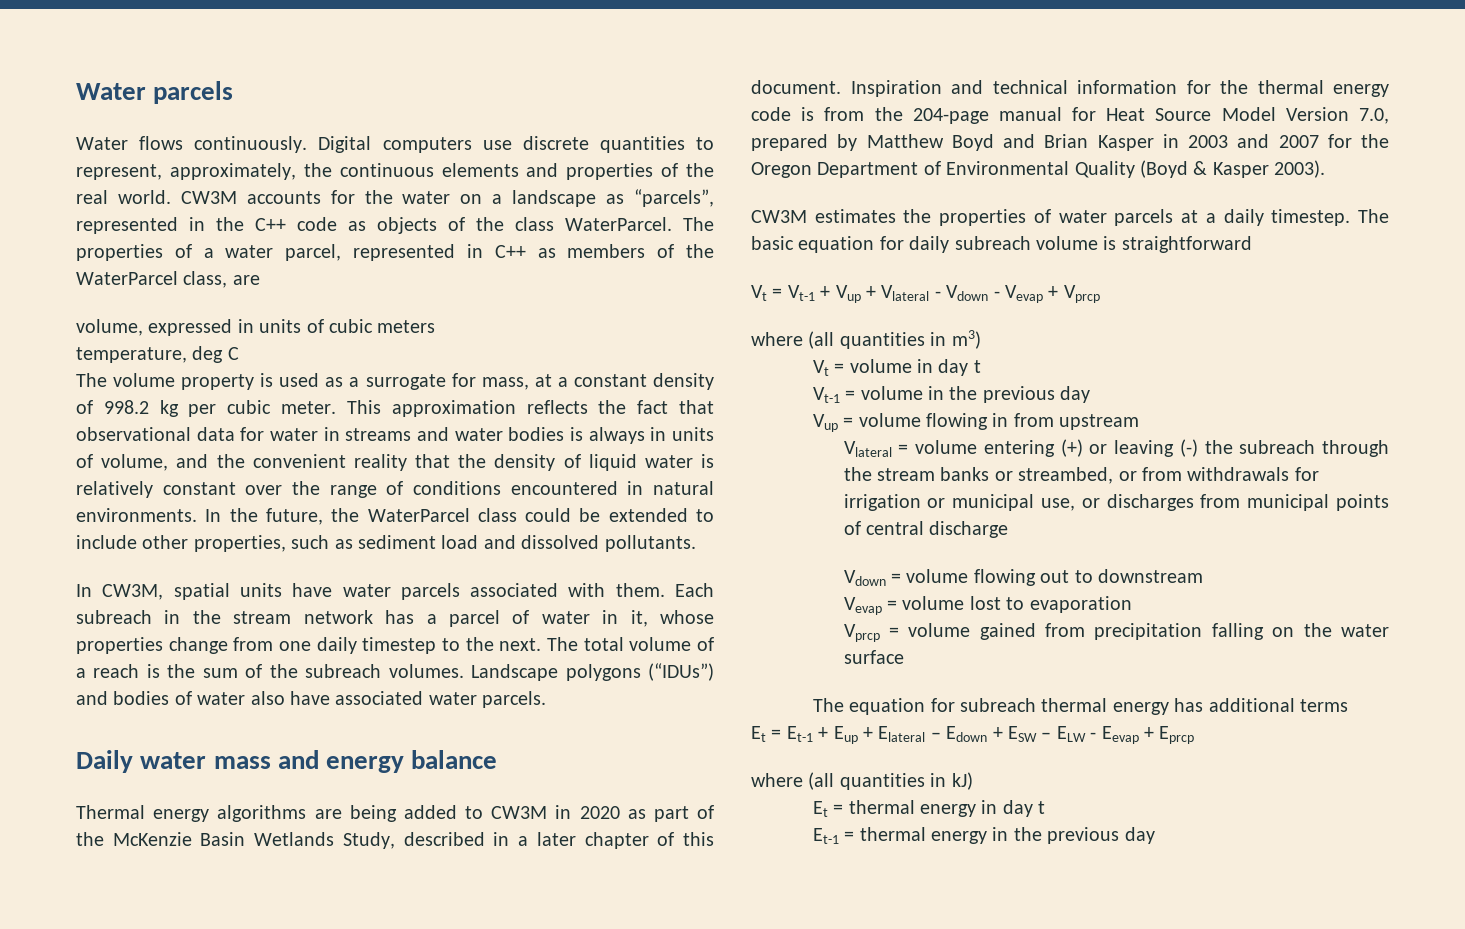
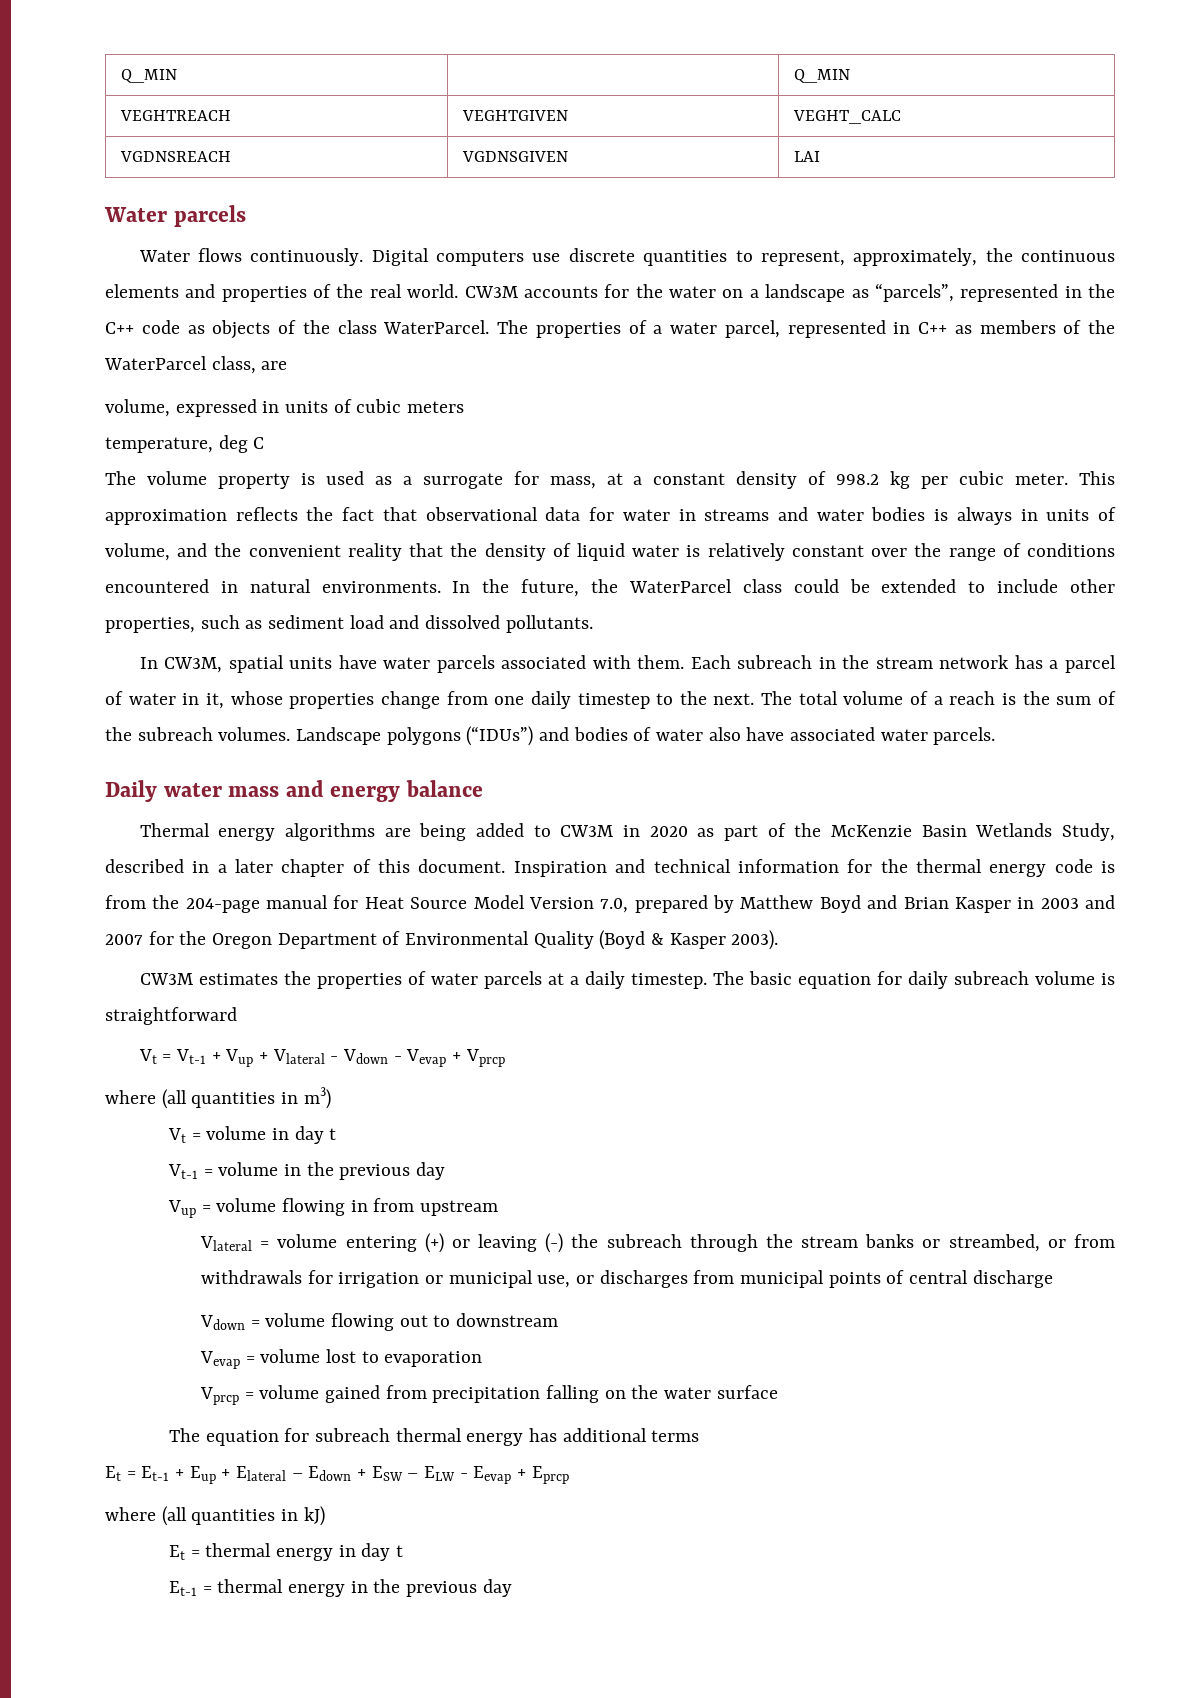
(76, 91) none -> [121,69,178,83] [794,69,851,83] [120,110,232,121] [462,110,569,121] [793,110,902,124] [120,151,232,162] [462,151,569,162] [794,151,821,162] Q_MIN | | Q_MIN // VEGHTREACH | VEGHTGIVEN | VEGHT_CALC // VGDNSREACH | VGDNSGIVEN | LAI //

